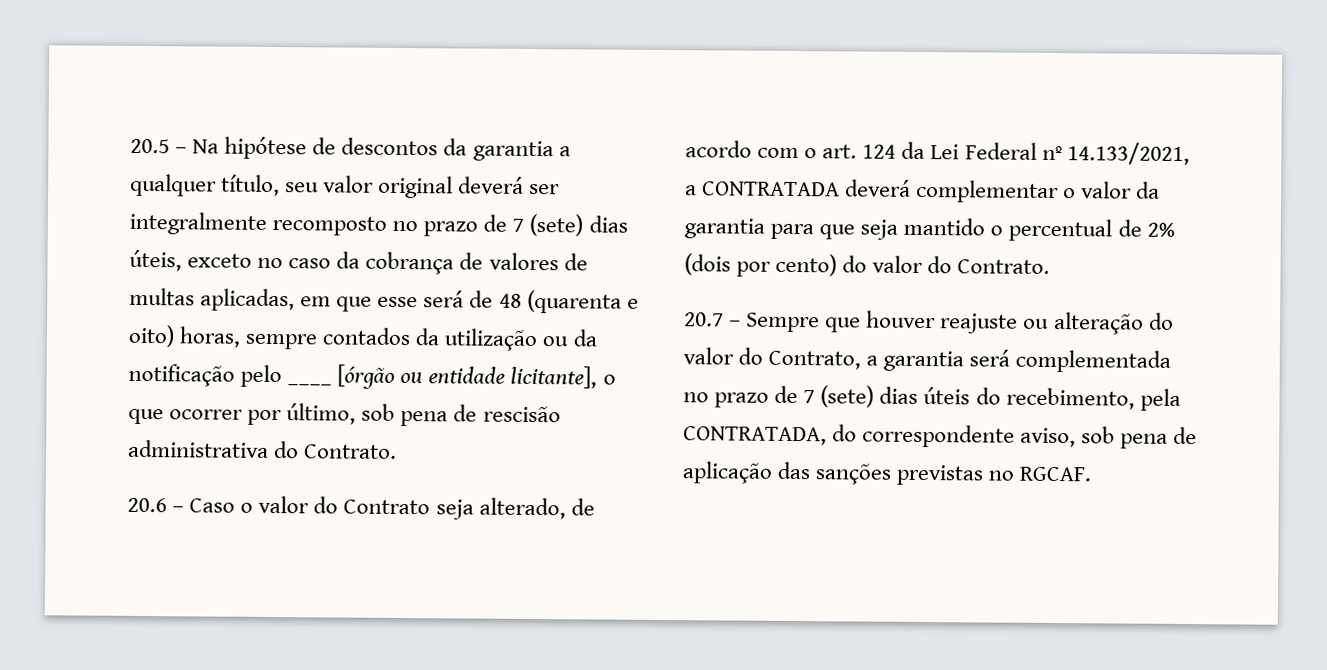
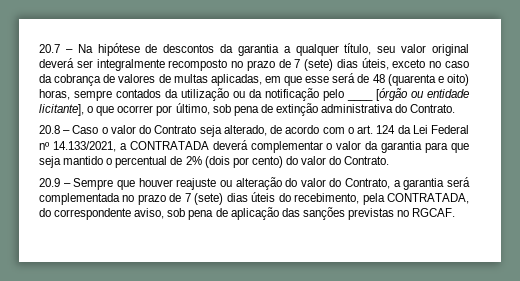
[130,138,170,154] 20.5 -> [39,44,60,53] 20.7
[482,405,561,423] rescisão -> [275,103,318,116] extinção
[127,497,167,513] 20.6 -> [39,125,60,134] 20.8
[684,312,724,327] 20.7 -> [39,178,60,187] 20.9

